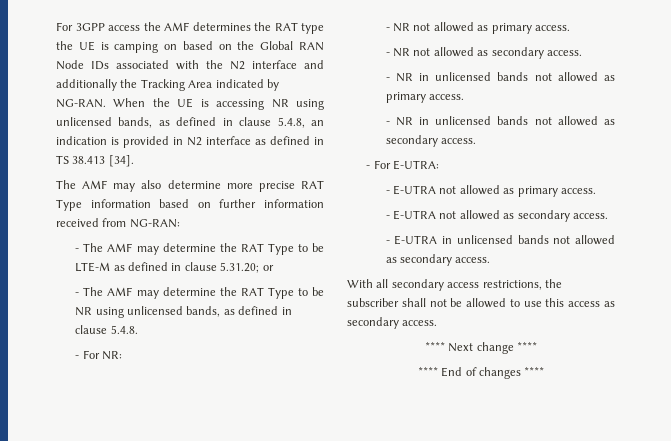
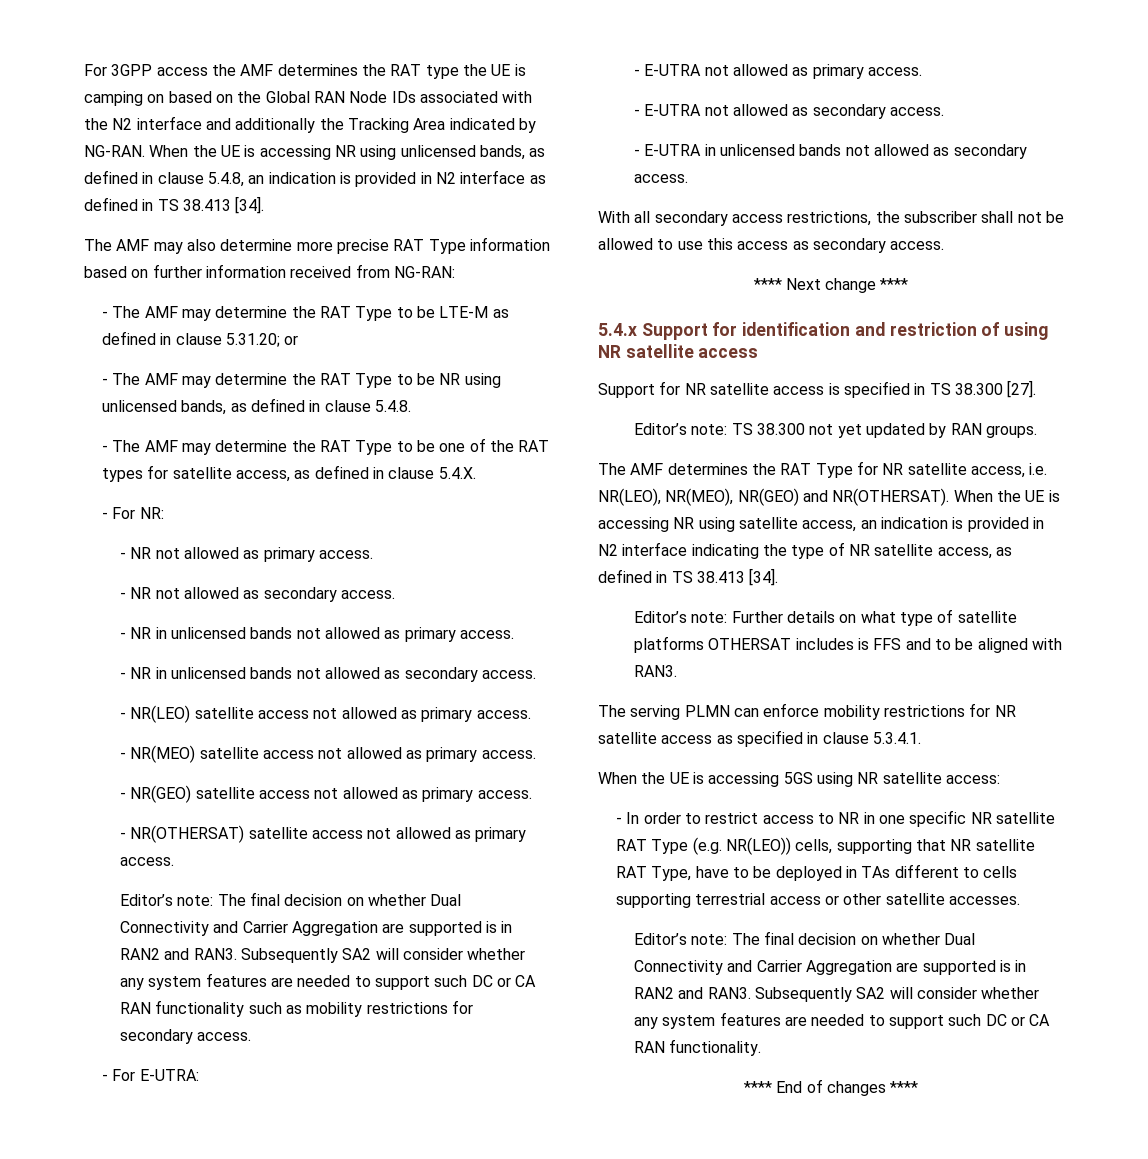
(138, 329) none -> [102,438,550,455] [102,465,476,482] // - The AMF may determine the RAT Type to be one of the RAT types for satellite access, as defined in clause 5.4.X.
(477, 141) none -> [120,705,531,723] [120,745,536,763] [120,785,532,803] [120,825,527,843] [120,857,175,866] [120,892,462,906] [120,921,513,936] [120,948,526,963] [120,973,537,990] [120,1000,473,1017] [120,1029,252,1044] // - NR(LEO) satellite access not allowed as primary access. // - NR(MEO) satellite access not allowed as primary access. // - NR(GEO) satellite access not allowed as primary access. // - NR(OTHERSAT) satellite access not allowed as primary access. // Editor’s note: The final decision on whether Dual Connectivity and Carrier Aggregation are supported is in RAN2 and RAN3. Subsequently SA2 will consider whether any system features are needed to support such DC or CA RAN functionality such as mobility restrictions for secondary access.
(538, 346) none -> [598,322,1049,340] [598,344,759,358] [598,380,1037,398] [634,423,1037,438] [598,461,1048,478] [598,488,1060,506] [598,517,1044,532] [598,542,1012,559] [598,568,779,586] [634,609,1017,626] [634,636,1062,653] [634,665,678,677] [598,703,1016,720] [598,730,921,747] [598,772,1000,787] [616,810,1055,827] [616,837,1035,855] [616,864,1018,881] [616,893,1020,908] [634,931,976,945] [634,960,1027,975] [634,987,1040,1002] [634,1012,1051,1029] [634,1039,762,1056] // 5.4.x Support for identification and restriction of using NR satellite access // Support for NR satellite access is specified in TS 38.300 [27]. // Editor’s note: TS 38.300 not yet updated by RAN groups. // The AMF determines the RAT Type for NR satellite access, i.e. NR(LEO), NR(MEO), NR(GEO) and NR(OTHERSAT). When the UE is accessing NR using satellite access, an indication is provided in N2 interface indicating the type of NR satellite access, as defined in TS 38.413 [34]. // Editor’s note: Further details on what type of satellite platforms OTHERSAT includes is FFS and to be aligned with RAN3. // The serving PLMN can enforce mobility restrictions for NR satellite access as specified in clause 5.3.4.1. // When the UE is accessing 5GS using NR satellite access: // - In order to restrict access to NR in one specific NR satellite RAT Type (e.g. NR(LEO)) cells, supporting that NR satellite RAT Type, have to be deployed in TAs different to cells supporting terrestrial access or other satellite accesses. // Editor’s note: The final decision on whether Dual Connectivity and Carrier Aggregation are supported is in RAN2 and RAN3. Subsequently SA2 will consider whether any system features are needed to support such DC or CA RAN functionality.

